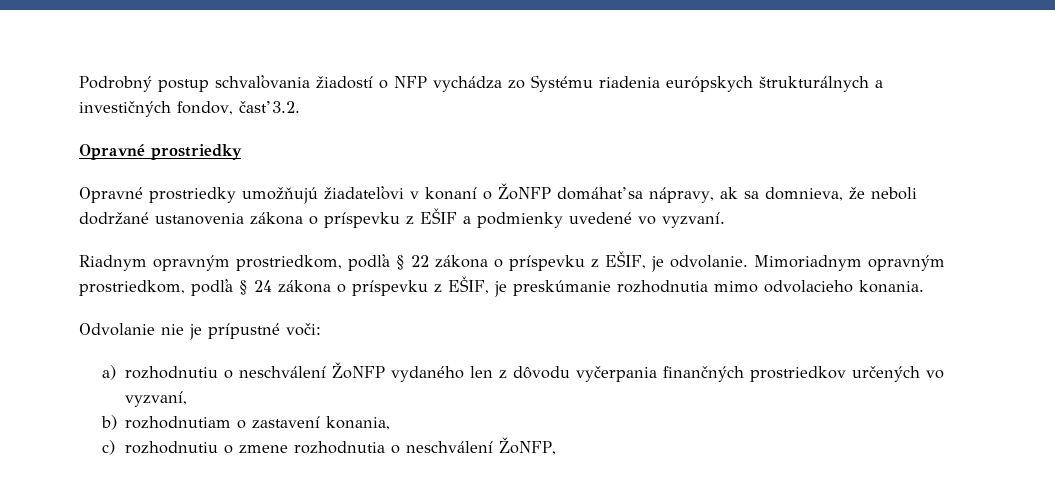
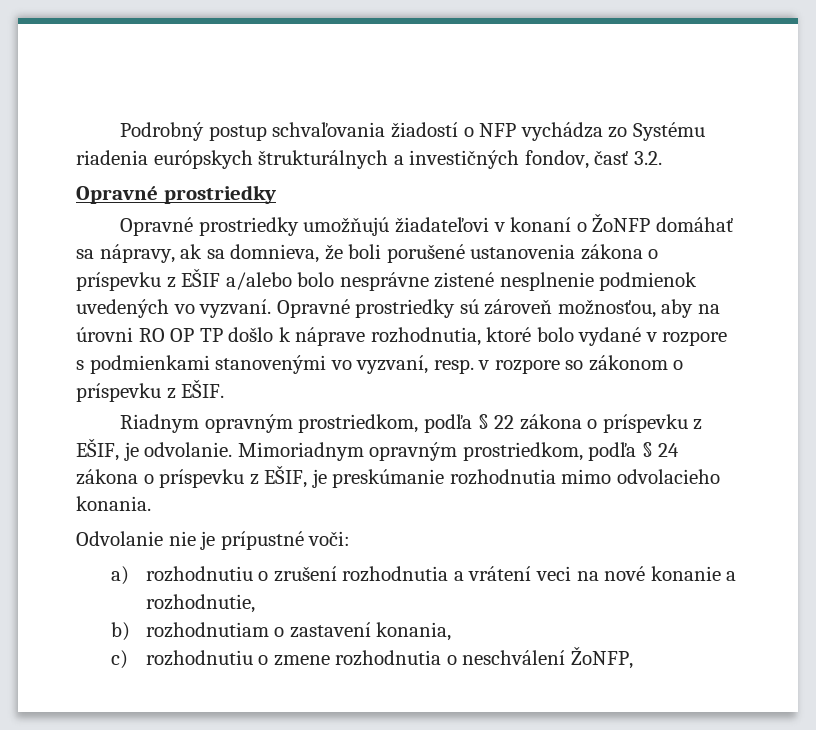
[870,187,917,200] [79,212,149,225] neboli dodržané -> [348,244,465,263] boli porušené
[463,212,725,228] a podmienky uvedené vo vyzvaní. -> [225,272,698,291] [76,299,720,318] [76,327,728,346] [76,355,684,374] [76,379,225,402] a/alebo bolo nesprávne zistené nesplnenie podmienok uvedených vo vyzvaní. Opravné prostriedky sú zároveň možnosťou, aby na úrovni RO OP TP došlo k náprave rozhodnutia, ktoré bolo vydané v rozpore s podmienkami stanovenými vo vyzvaní, resp. v rozpore so zákonom o príspevku z EŠIF.
[238,362,944,382] [124,391,187,407] neschválení ŽoNFP vydaného len z dôvodu vyčerpania finančných prostriedkov určených vo vyzvaní, -> [273,566,737,582] [145,594,255,613] zrušení rozhodnutia a vrátení veci na nové konanie a rozhodnutie,

